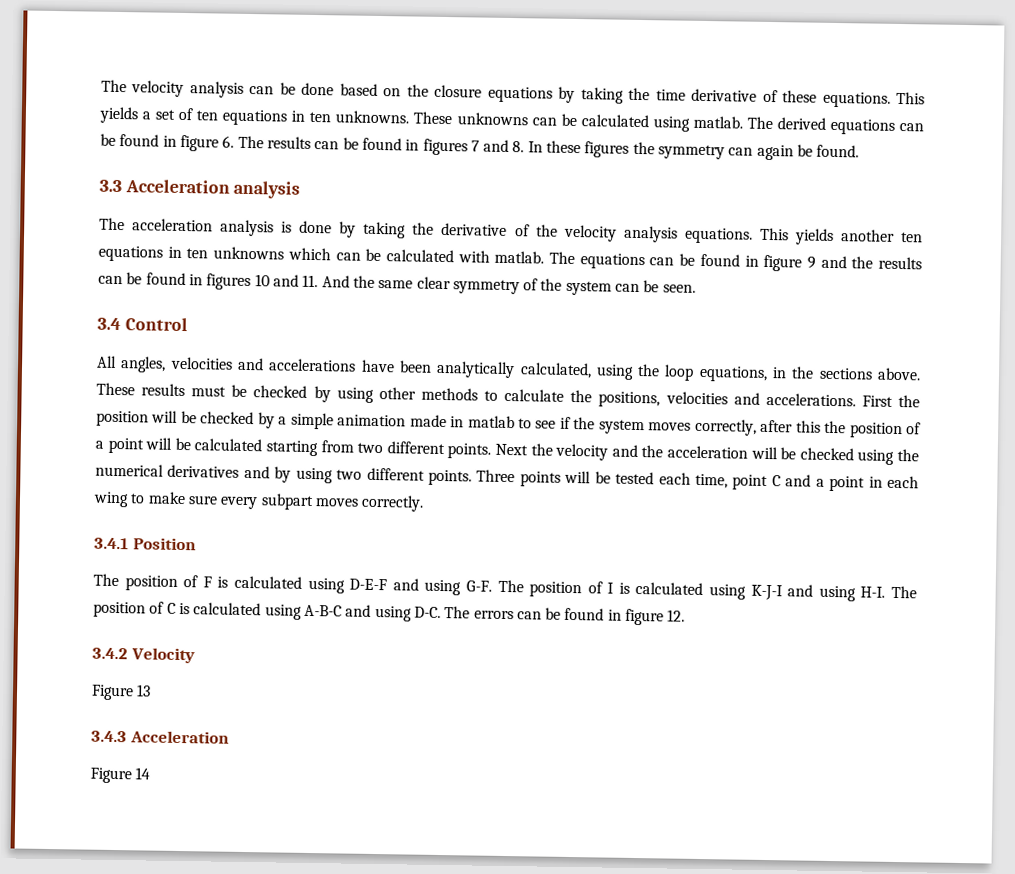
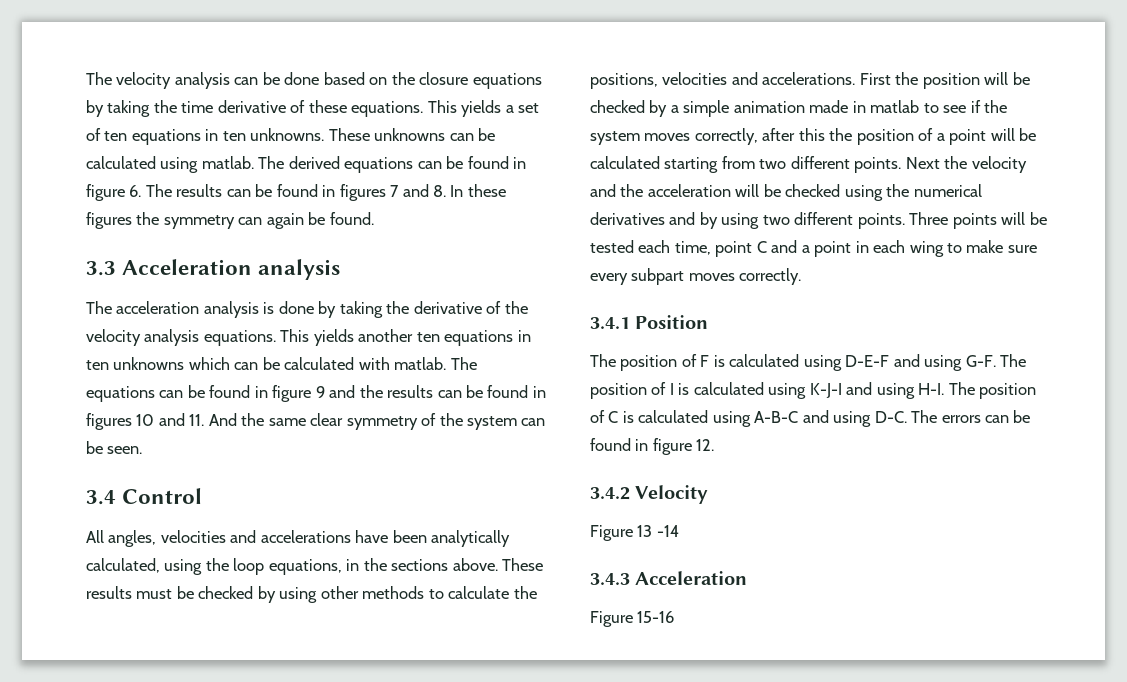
(152, 690) none -> [656,525,679,537] -14
[135,767,151,780] 14 -> [637,611,675,623] 15-16

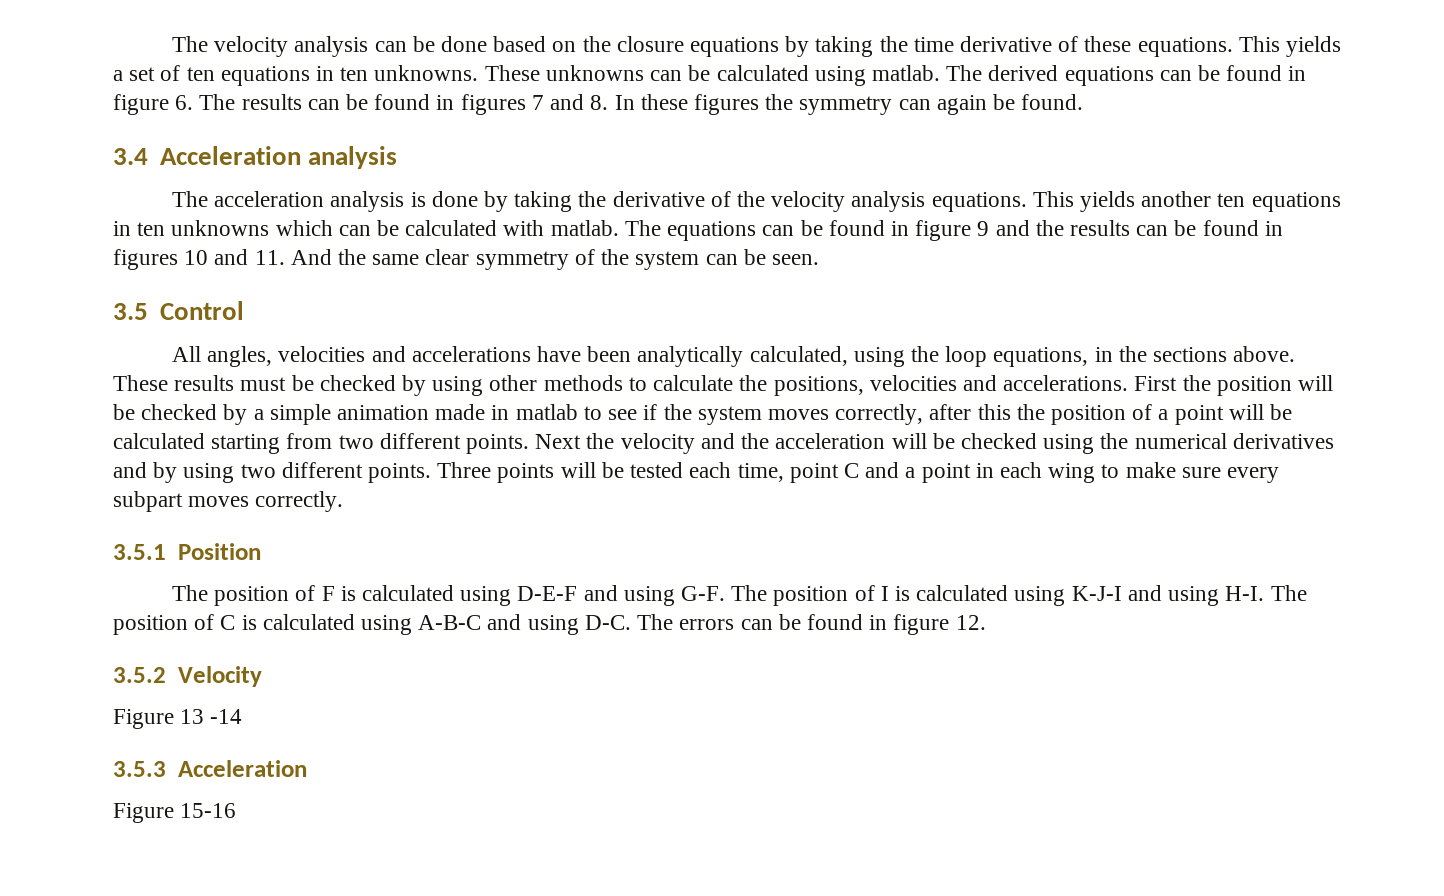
[86,261,116,276] 3.3 -> [113,148,148,165] 3.4
[86,490,116,505] 3.4 -> [113,303,148,320] 3.5
[590,317,630,329] 3.4.1 -> [113,544,166,560] 3.5.1
[590,487,630,500] 3.4.2 -> [113,667,166,683] 3.5.2
[590,573,630,585] 3.4.3 -> [113,761,166,777] 3.5.3

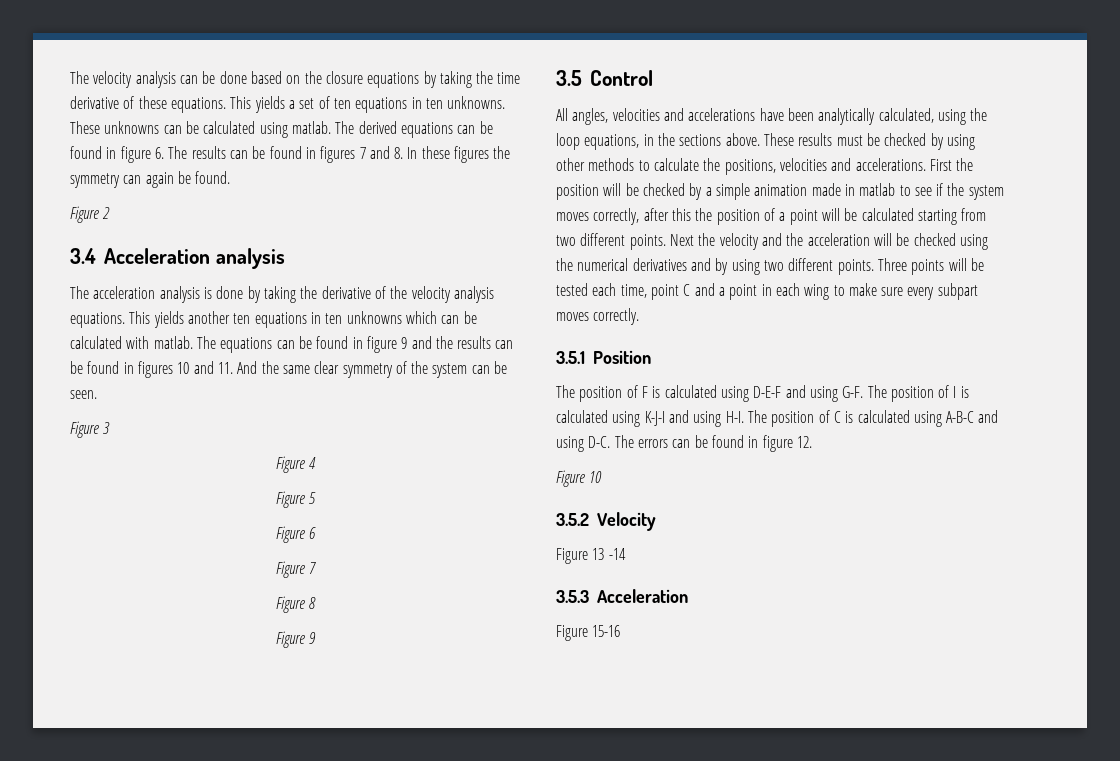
(1084, 102) none -> [70,206,111,223] // Figure 2
(819, 259) none -> [70,421,111,438] [275,456,317,473] [275,491,317,508] [275,526,317,543] [275,561,317,578] [275,596,317,613] [275,631,317,648] // Figure 3 // Figure 4 // Figure 5 // Figure 6 // Figure 7 // Figure 8 // Figure 9
(986, 622) none -> [556,470,603,487] // Figure 10

